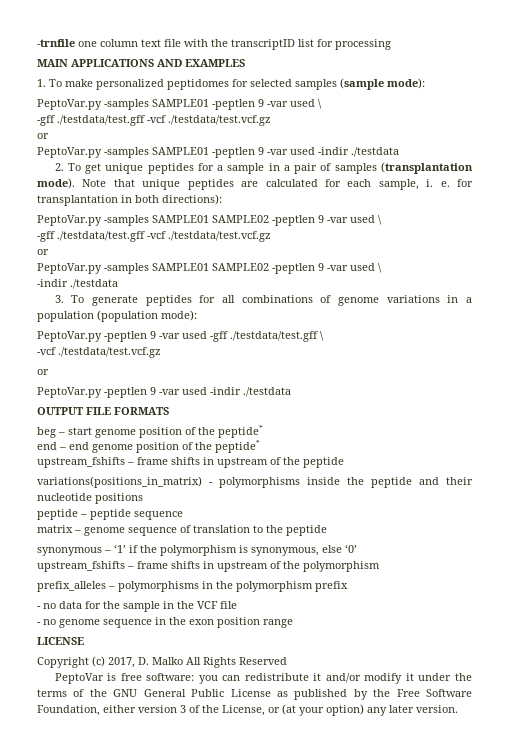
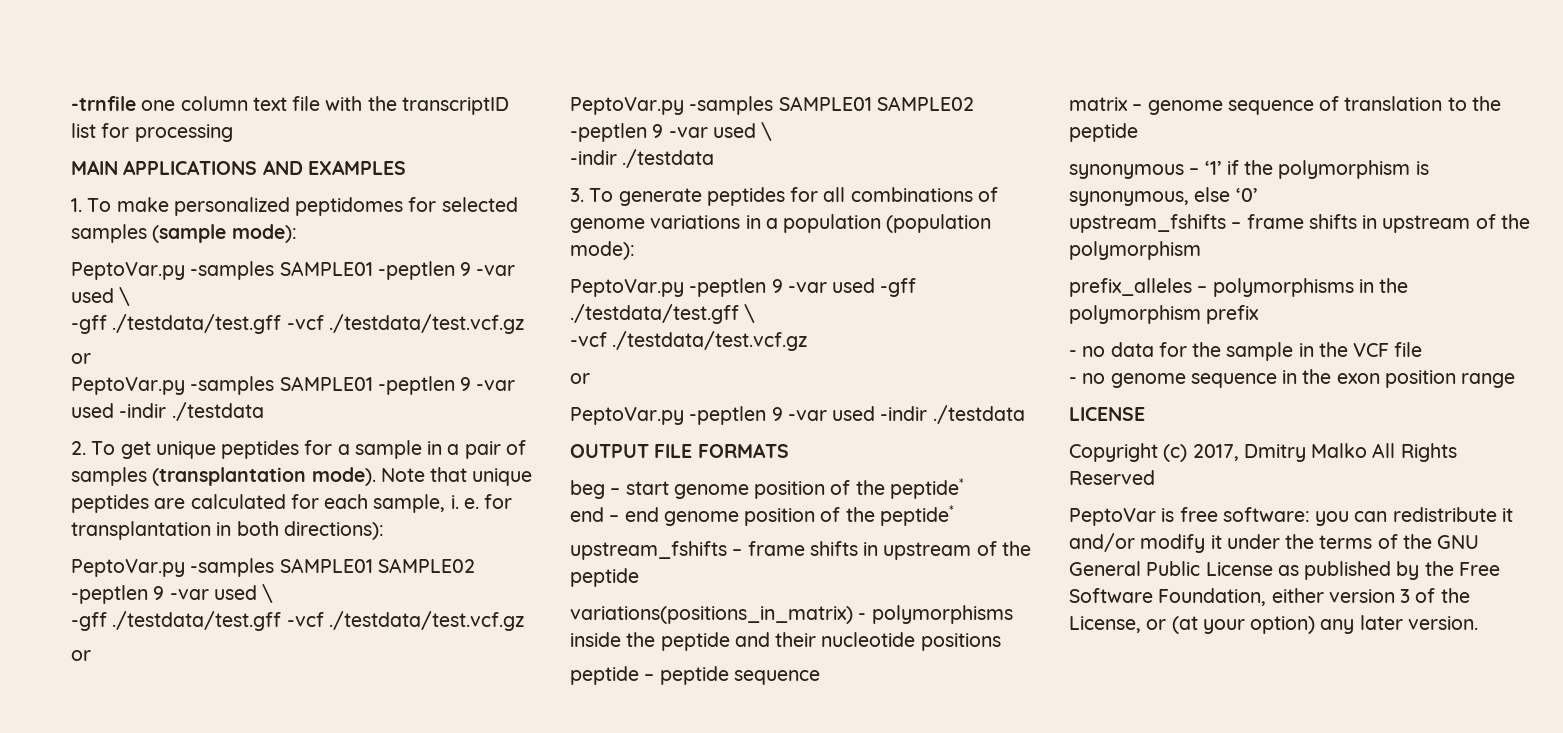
[138,657,149,665] D. -> [1243,444,1306,462] Dmitry

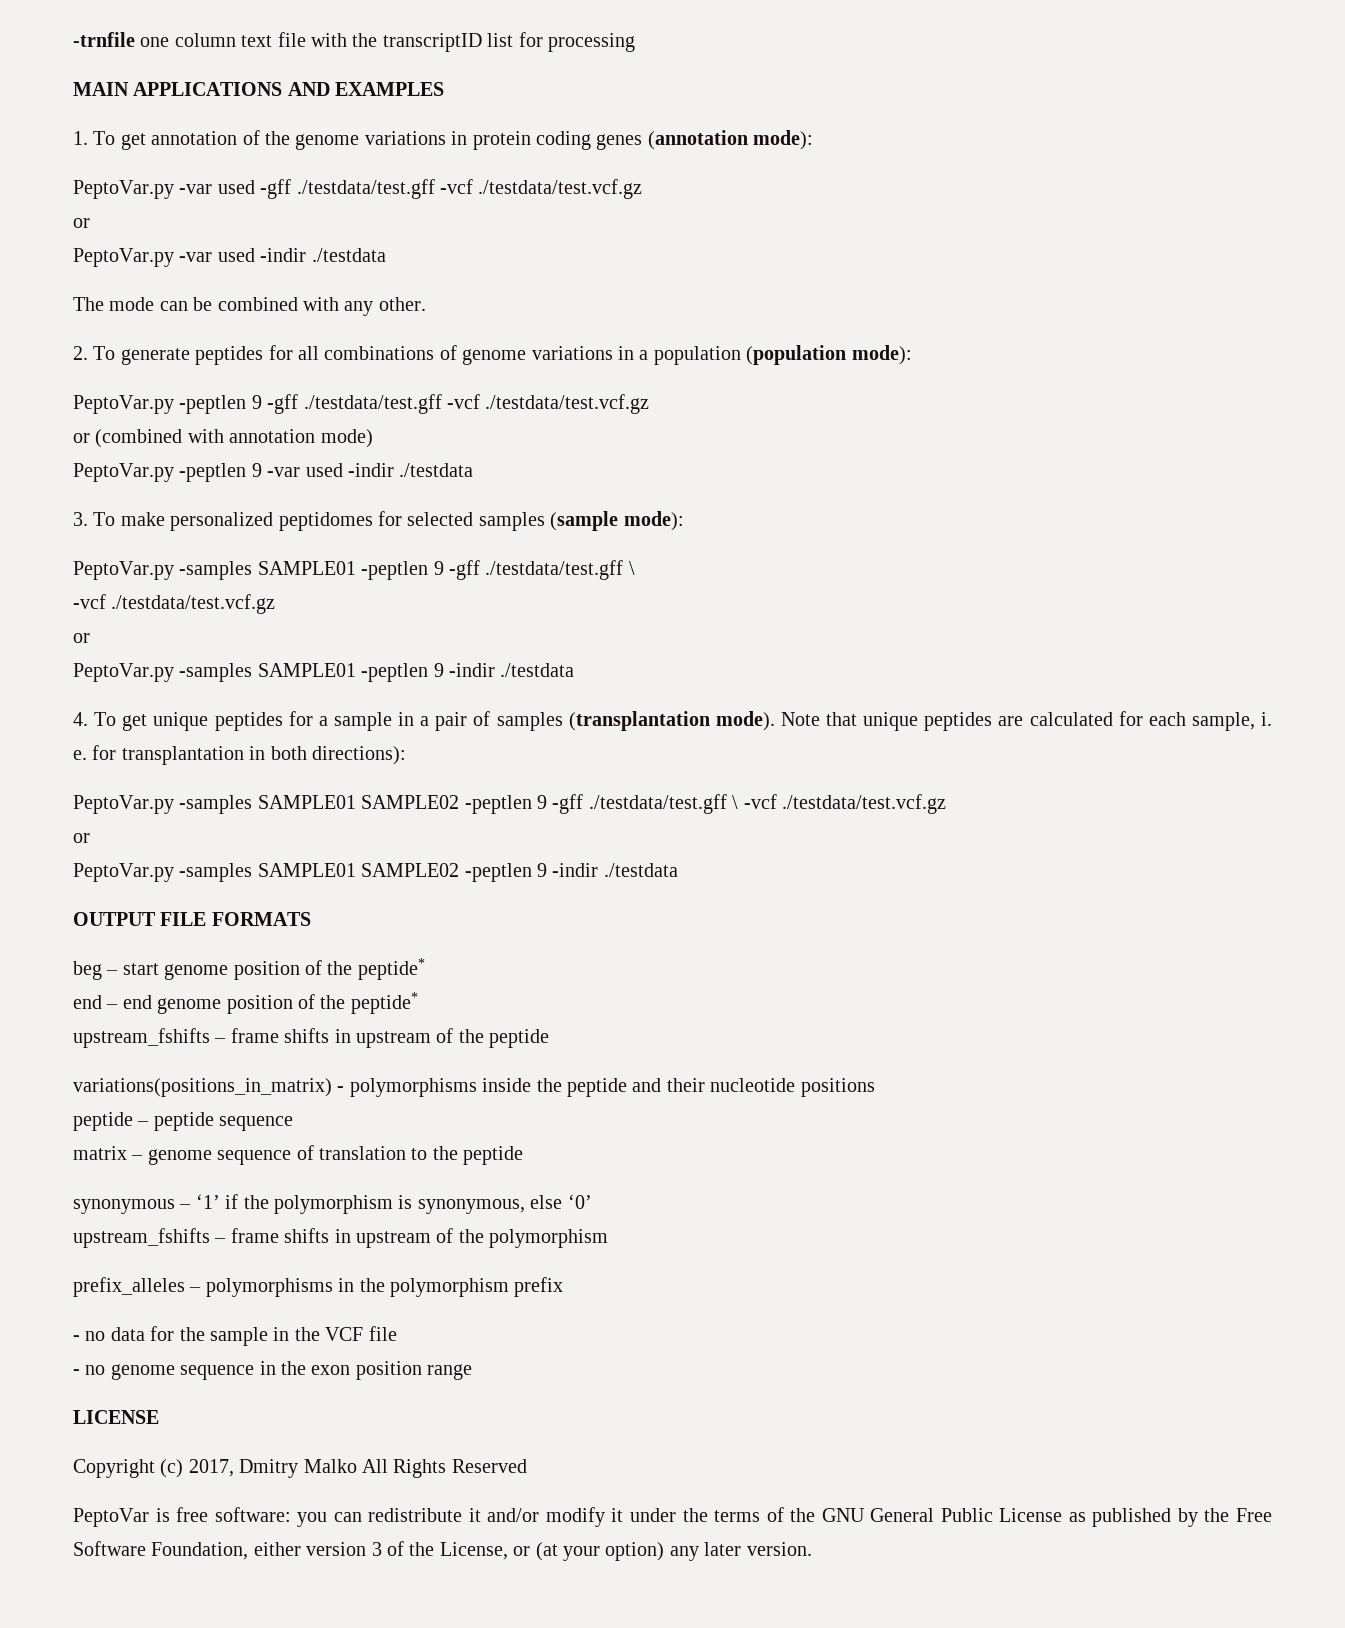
(112, 205) none -> [120,130,814,150] [73,179,643,199] [73,218,90,228] [73,248,386,267] [73,297,426,316] [73,345,912,365] [73,394,650,414] [73,429,373,448] [73,463,474,482] [73,512,116,526] get annotation of the genome variations in protein coding genes (annotation mode): // PeptoVar.py -var used -gff ./testdata/test.gff -vcf ./testdata/test.vcf.gz // or // PeptoVar.py -var used -indir ./testdata // The mode can be combined with any other. // 2. To generate peptides for all combinations of genome variations in a population (population mode): // PeptoVar.py -peptlen 9 -gff ./testdata/test.gff -vcf ./testdata/test.vcf.gz // or (combined with annotation mode) // PeptoVar.py -peptlen 9 -var used -indir ./testdata // 3. To
[476,265,516,276] [71,287,131,306] [71,314,282,334] -var used \ // -gff ./testdata/test.gff -> [448,560,635,580] -gff ./testdata/test.gff \ //
[476,380,516,391] [71,402,264,421] [71,441,86,455] -var used -indir ./testdata // 2. -> [448,663,575,677] [73,712,88,726] -indir ./testdata // 4.
[169,584,274,603] [71,611,282,631] -var used \ // -gff ./testdata/test.gff -> [552,794,739,814] -gff ./testdata/test.gff \
[668,122,773,141] [570,149,715,168] [570,187,998,206] [570,214,992,233] [570,241,635,260] [570,278,917,297] [570,304,756,324] [570,331,808,351] [570,373,590,384] [570,406,876,425] -var used \ // -indir ./testdata // 3. To generate peptides for all combinations of genome variations in a population (population mode): // PeptoVar.py -peptlen 9 -var used -gff ./testdata/test.gff \ // -vcf ./testdata/test.vcf.gz // or // PeptoVar.py -peptlen 9 -var used -> (547, 870) none

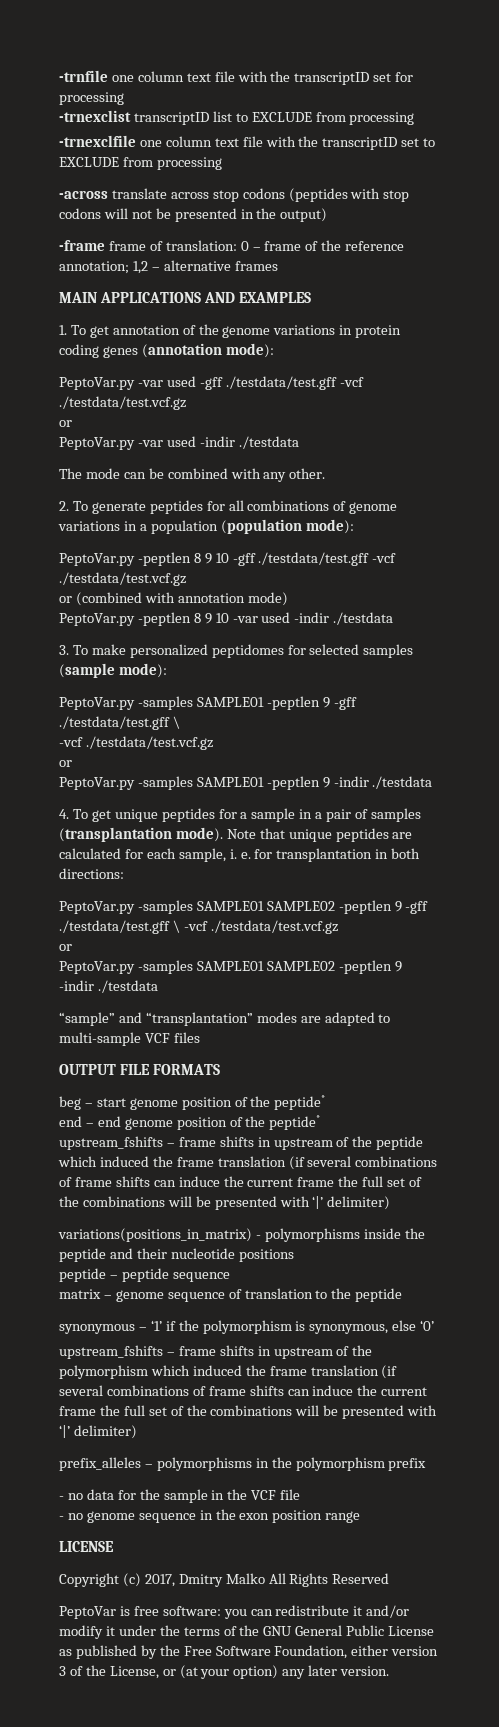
[487,33,514,47] list -> [373,73,392,82] set
(635, 42) none -> [59,110,415,125] [59,135,436,150] [59,157,222,170] [59,188,410,202] [59,208,328,222] [59,240,405,251] [59,260,278,274] // -trnexclist transcriptID list to EXCLUDE from processing // -trnexclfile one column text file with the transcriptID set to EXCLUDE from processing // -across translate across stop codons (peptides with stop codons will not be presented in the output) // -frame frame of translation: 0 – frame of the reference annotation; 1,2 – alternative frames
[251,395,262,409] 9 -> [193,553,229,564] 8 9 10
[251,463,262,477] 9 -> [193,613,229,624] 8 9 10
[312,746,406,765] directions): -> [59,868,124,879] directions:
(678, 870) none -> [59,1012,391,1026] [59,1032,200,1046] // “sample” and “transplantation” modes are adapted to multi-sample VCF files
(550, 1038) none -> [58,1156,438,1170] [59,1176,423,1187] [59,1196,391,1210] which induced the frame translation (if several combinations of frame shifts can induce the current frame the full set of the combinations will be presented with ‘|’ delimiter)
(609, 1238) none -> [150,1365,398,1379] [59,1385,428,1396] [59,1405,438,1419] [59,1425,137,1439] which induced the frame translation (if several combinations of frame shifts can induce the current frame the full set of the combinations will be presented with ‘|’ delimiter)

